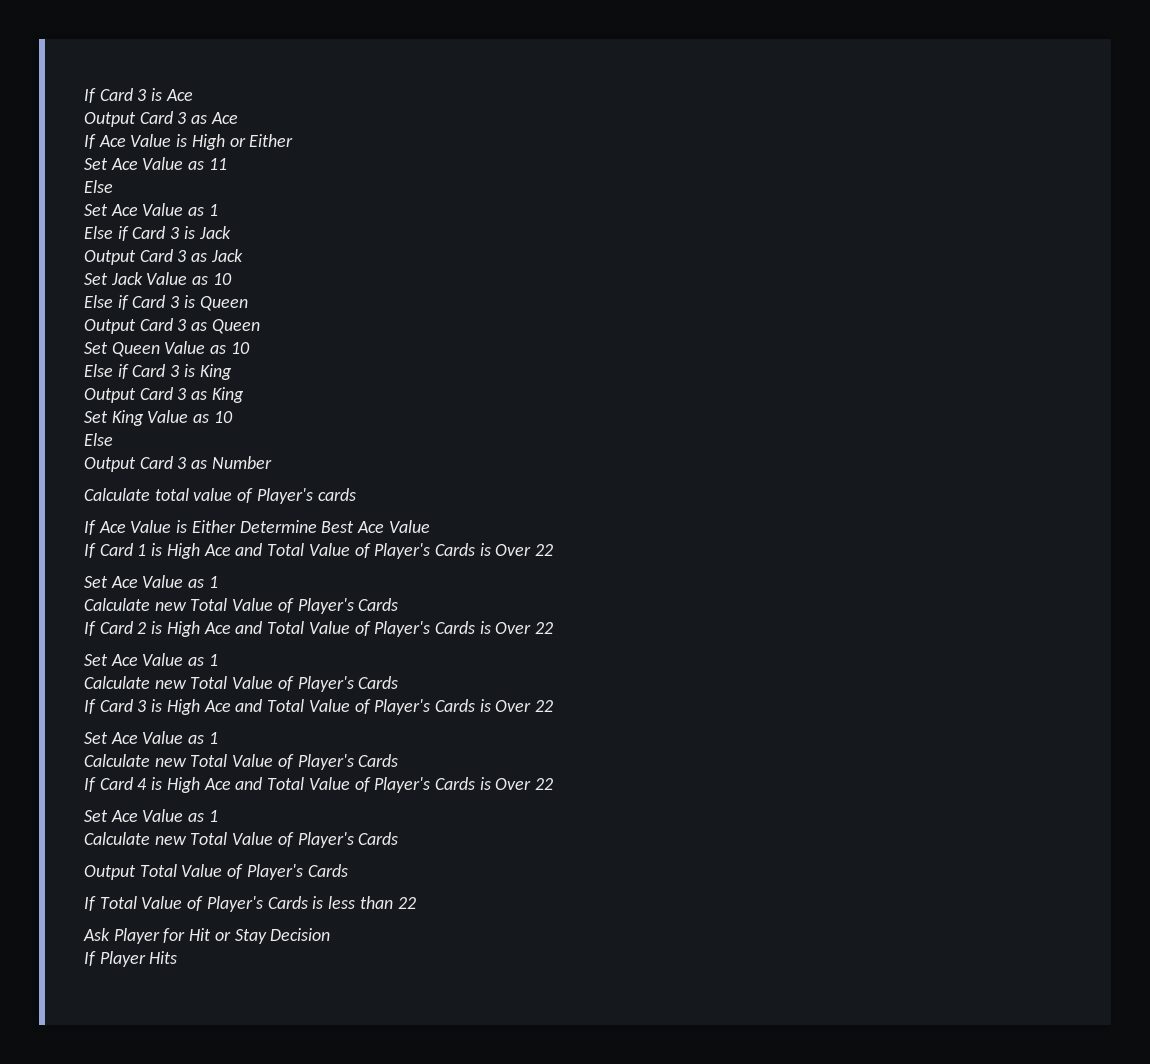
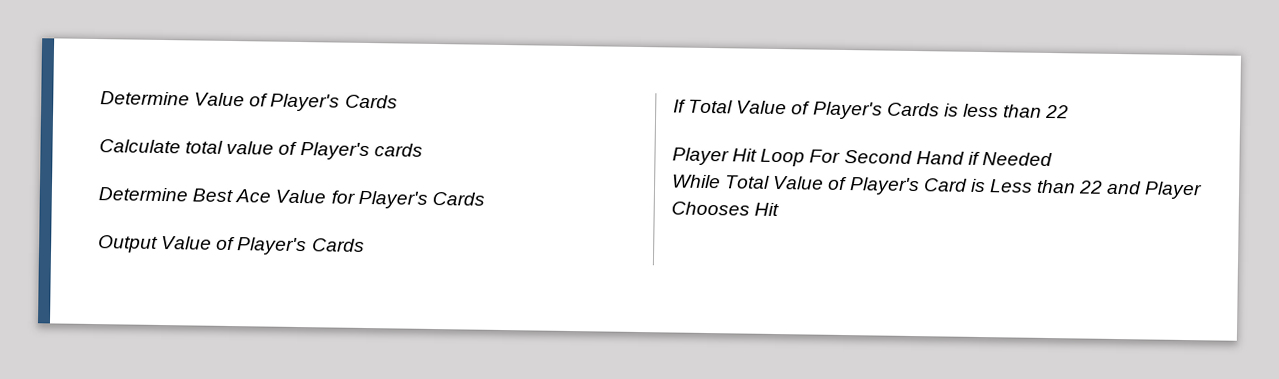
[84,88,193,103] [84,111,238,127] [84,134,294,150] [84,157,227,170] [84,180,113,193] [84,203,218,216] [84,226,231,241] [84,249,243,265] [84,272,232,285] [84,295,248,311] [84,318,260,334] [84,341,250,357] [84,364,232,380] [84,387,244,403] [84,410,233,426] [84,433,113,446] [84,456,272,472] If Card 3 is Ace // Output Card 3 as Ace // If Ace Value is High or Either // Set Ace Value as 11 // Else // Set Ace Value as 1 // Else if Card 3 is Jack // Output Card 3 as Jack // Set Jack Value as 10 // Else if Card 3 is Queen // Output Card 3 as Queen // Set Queen Value as 10 // Else if Card 3 is King // Output Card 3 as King // Set King Value as 10 // Else // Output Card 3 as Number -> [100,91,398,112] Determine Value of Player's Cards
[84,520,236,535] If Ace Value is Either -> (423, 150) none
[84,543,554,559] [84,575,218,588] [84,598,399,614] [84,621,554,637] [84,653,218,666] [84,676,399,692] [84,699,554,715] [84,731,218,744] [84,754,399,770] [84,777,554,793] [84,809,218,822] [84,832,294,847] // If Card 1 is High Ace and Total Value of Player's Cards is Over 22 // Set Ace Value as 1 // Calculate new Total Value of Player's Cards // If Card 2 is High Ace and Total Value of Player's Cards is Over 22 // Set Ace Value as 1 // Calculate new Total Value of Player's Cards // If Card 3 is High Ace and Total Value of Player's Cards is Over 22 // Set Ace Value as 1 // Calculate new Total Value of Player's Cards // If Card 4 is High Ace and Total Value of Player's Cards is Over 22 // Set Ace Value as 1 // Calculate new Total Value of -> [330,190,355,204] for
[139,864,177,877] Total -> (158, 244) none
[83,928,331,944] [84,951,178,967] Ask Player for Hit or Stay Decision // If Player Hits -> [672,147,1053,167] [672,174,1203,200] [671,201,780,217] Player Hit Loop For Second Hand if Needed // While Total Value of Player's Card is Less than 22 and Player Chooses Hit

